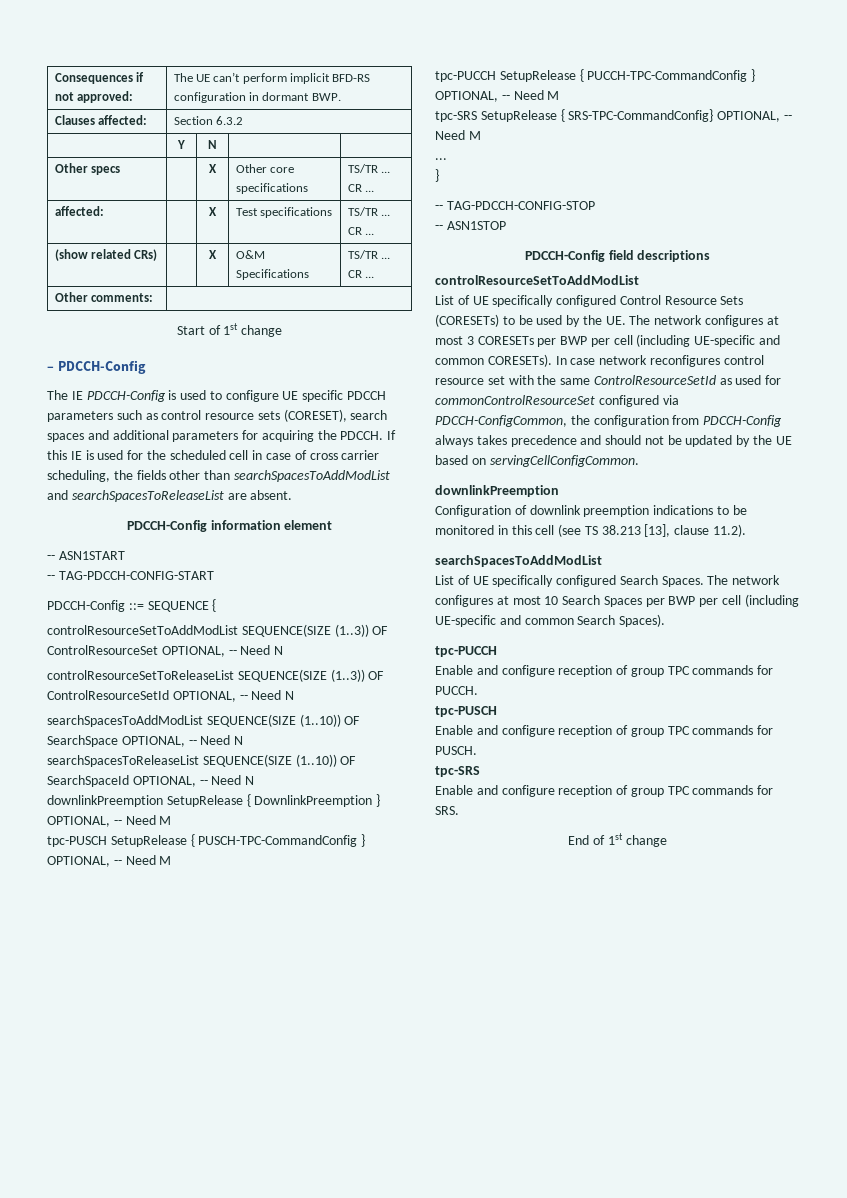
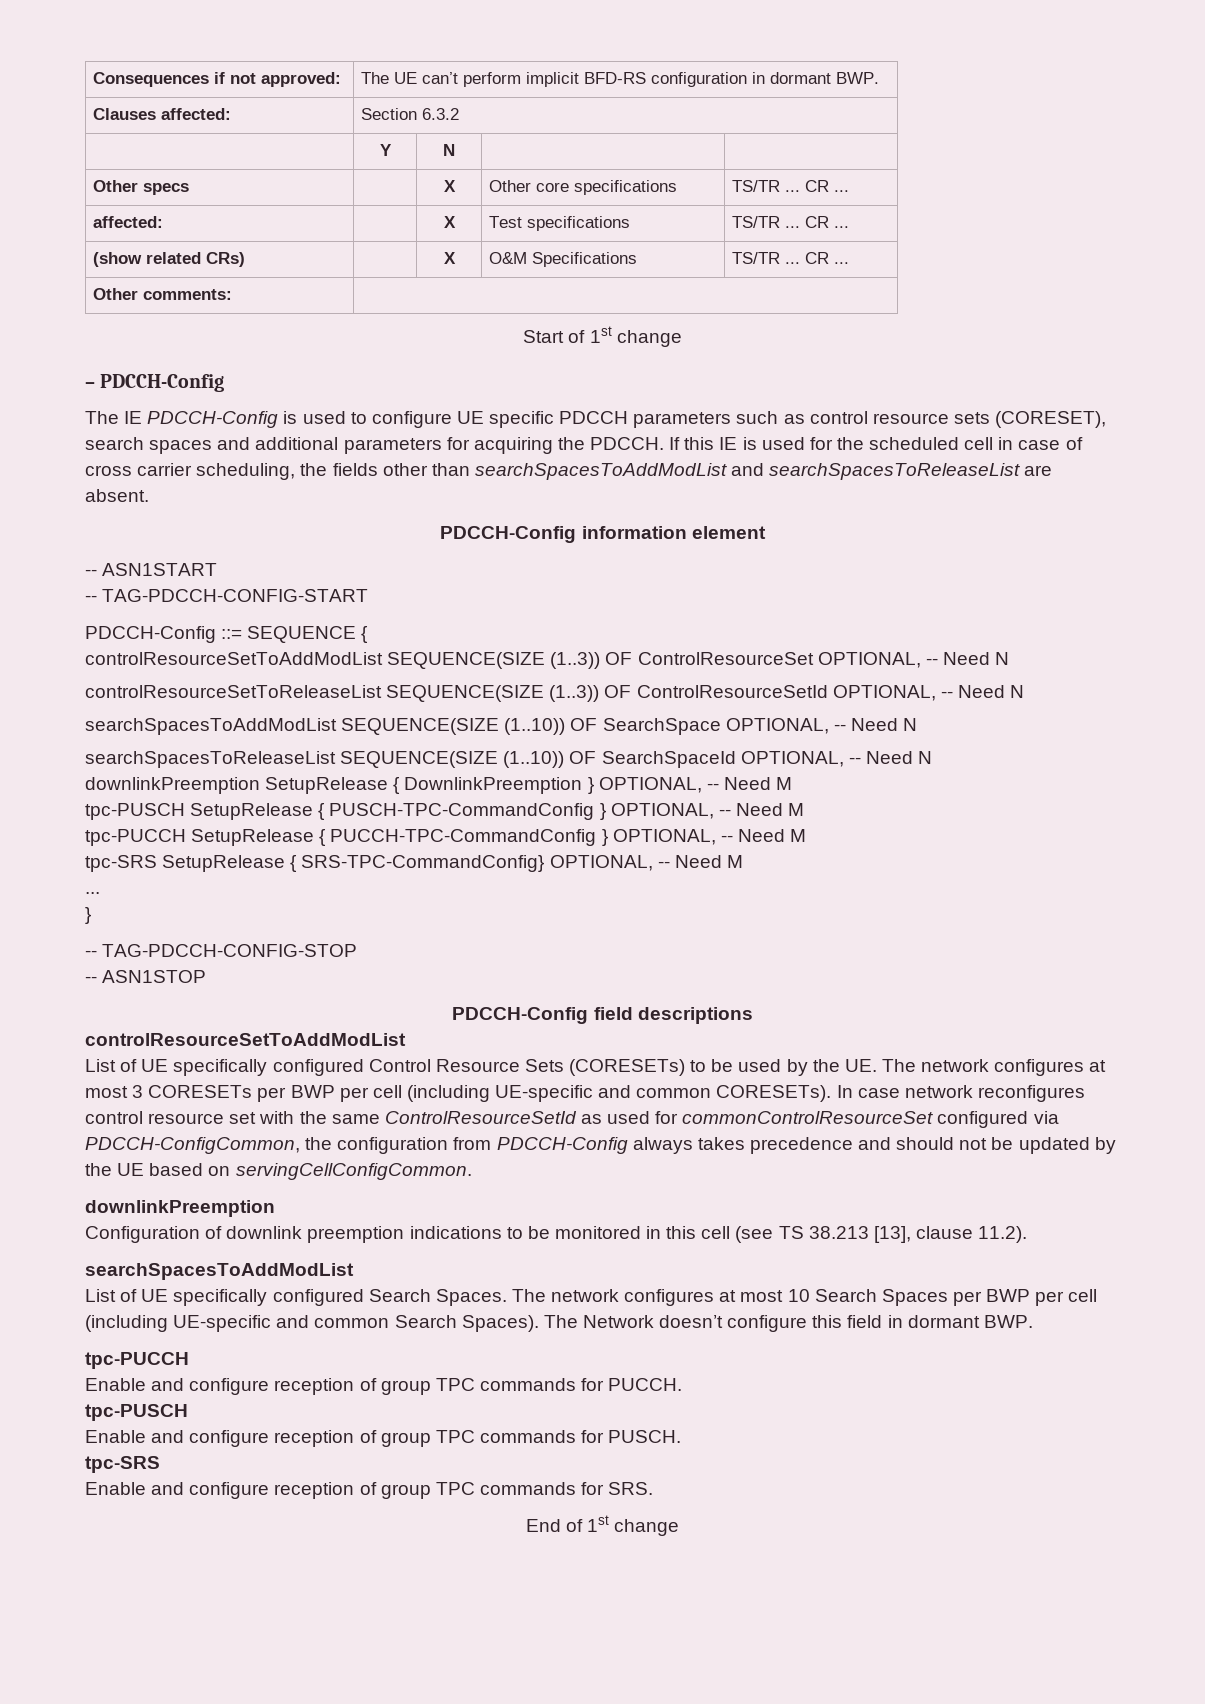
(666, 620) none -> [543,1315,1033,1332] The Network doesn’t configure this field in dormant BWP.

